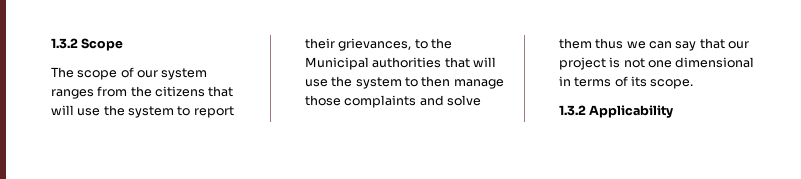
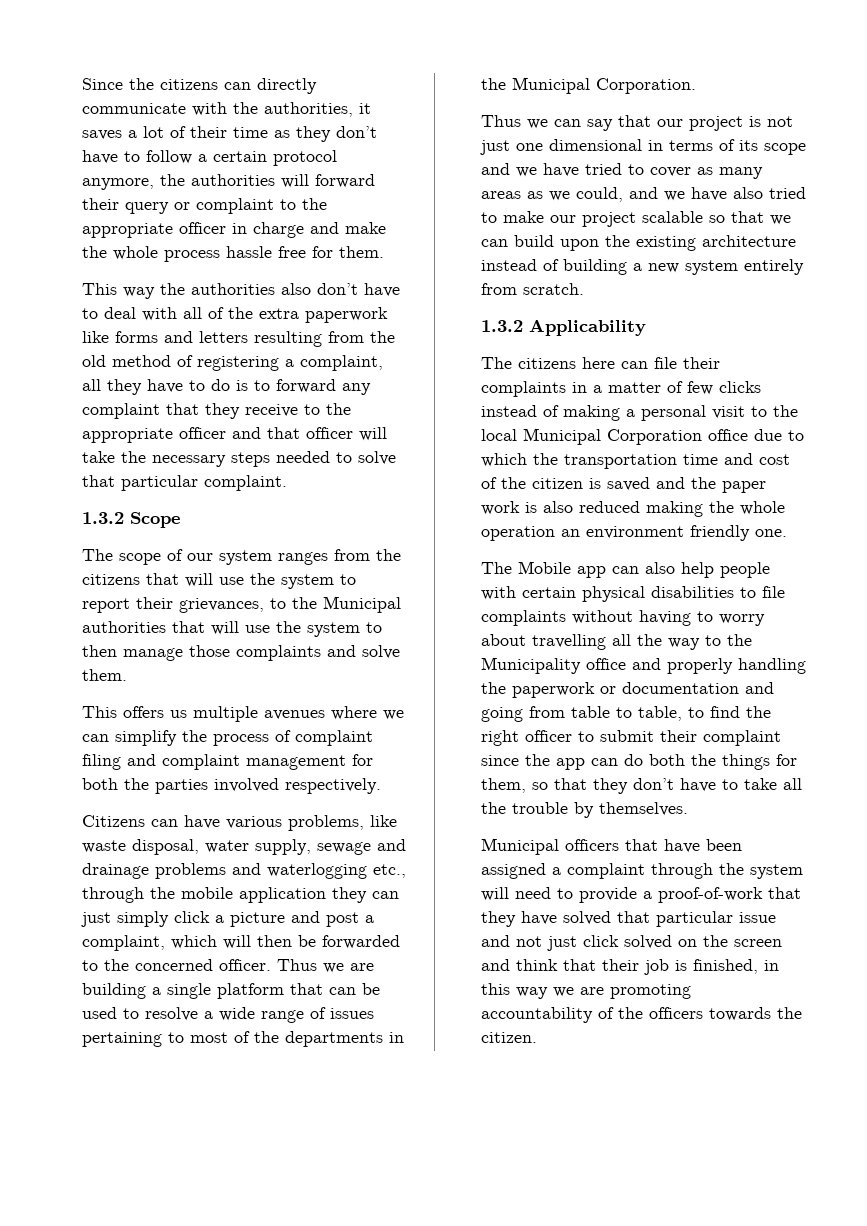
(50, 43) none -> [82,78,318,94] [82,102,372,117] [82,126,378,142] [82,150,338,166] [82,174,376,190] [82,198,328,214] [82,222,387,238] [82,246,385,262] [82,283,401,299] [82,307,389,323] [82,331,396,347] [82,355,384,371] [82,379,372,395] [82,403,352,419] [82,427,388,443] [82,451,397,467] [82,475,288,491] Since the citizens can directly communicate with the authorities, it saves a lot of their time as they don’t have to follow a certain protocol anymore, the authorities will forward their query or complaint to the appropriate officer in charge and make the whole process hassle free for them. // This way the authorities also don’t have to deal with all of the extra paperwork like forms and letters resulting from the old method of registering a complaint, all they have to do is to forward any complaint that they receive to the appropriate officer and that officer will take the necessary steps needed to solve that particular complaint. //
[558,38,624,49] them thus -> [82,669,128,681] [82,706,405,722] [82,730,374,746] [82,754,374,770] [82,778,382,794] [82,815,398,831] [82,839,407,855] [82,863,407,879] [82,887,400,903] [81,911,375,927] [82,935,401,951] [82,959,375,973] [82,983,381,999] [82,1007,375,1023] [82,1031,405,1047] [481,77,697,94] [481,115,522,127] them. // This offers us multiple avenues where we can simplify the process of complaint filing and complaint management for both the parties involved respectively. // Citizens can have various problems, like waste disposal, water supply, sewage and drainage problems and waterlogging etc., through the mobile application they can just simply click a picture and post a complaint, which will then be forwarded to the concerned officer. Thus we are building a single platform that can be used to resolve a wide range of issues pertaining to most of the departments in the Municipal Corporation. // Thus
(645, 63) none -> [480,140,511,155] just
[650,79,694,89] [558,105,674,118] scope. // 1.3.2 Applicability -> [764,143,807,155] [481,163,764,179] [481,187,807,202] [481,211,792,227] [481,235,797,251] [481,259,805,275] [481,283,585,295] [481,319,647,336] [481,357,721,369] [481,381,762,397] [481,405,799,421] [481,428,805,445] [481,453,791,469] [481,477,767,493] [481,501,786,517] [481,525,788,541] [481,561,771,578] [481,586,786,602] [481,610,766,626] [481,634,753,650] [481,657,807,674] [481,682,775,698] [481,706,772,722] [481,730,782,746] [481,754,798,770] [481,778,803,794] [481,802,689,818] [481,838,743,855] [481,863,804,879] [481,887,802,903] [481,911,777,927] [481,935,783,951] [481,959,780,975] [481,983,692,999] [481,1007,803,1023] [481,1032,538,1043] scope and we have tried to cover as many areas as we could, and we have also tried to make our project scalable so that we can build upon the existing architecture instead of building a new system entirely from scratch. // 1.3.2 Applicability // The citizens here can file their complaints in a matter of few clicks instead of making a personal visit to the local Municipal Corporation office due to which the transportation time and cost of the citizen is saved and the paper work is also reduced making the whole operation an environment friendly one. // The Mobile app can also help people with certain physical disabilities to file complaints without having to worry about travelling all the way to the Municipality office and properly handling the paperwork or documentation and going from table to table, to find the right officer to submit their complaint since the app can do both the things for them, so that they don’t have to take all the trouble by themselves. // Municipal officers that have been assigned a complaint through the system will need to provide a proof-of-work that they have solved that particular issue and not just click solved on the screen and think that their job is finished, in this way we are promoting accountability of the officers towards the citizen.

